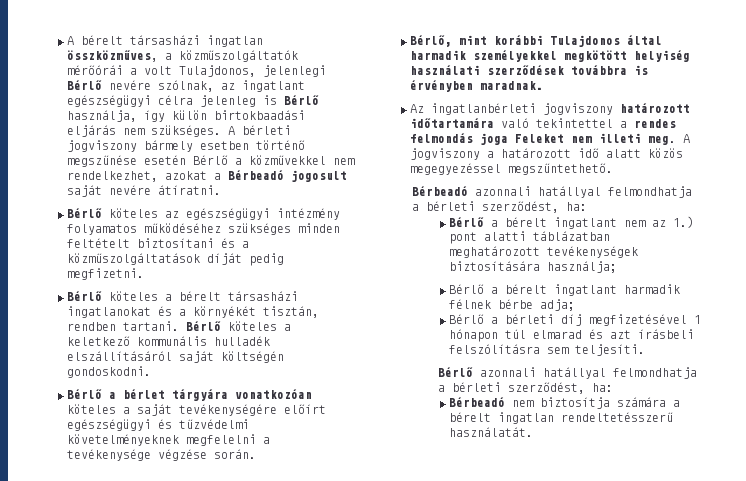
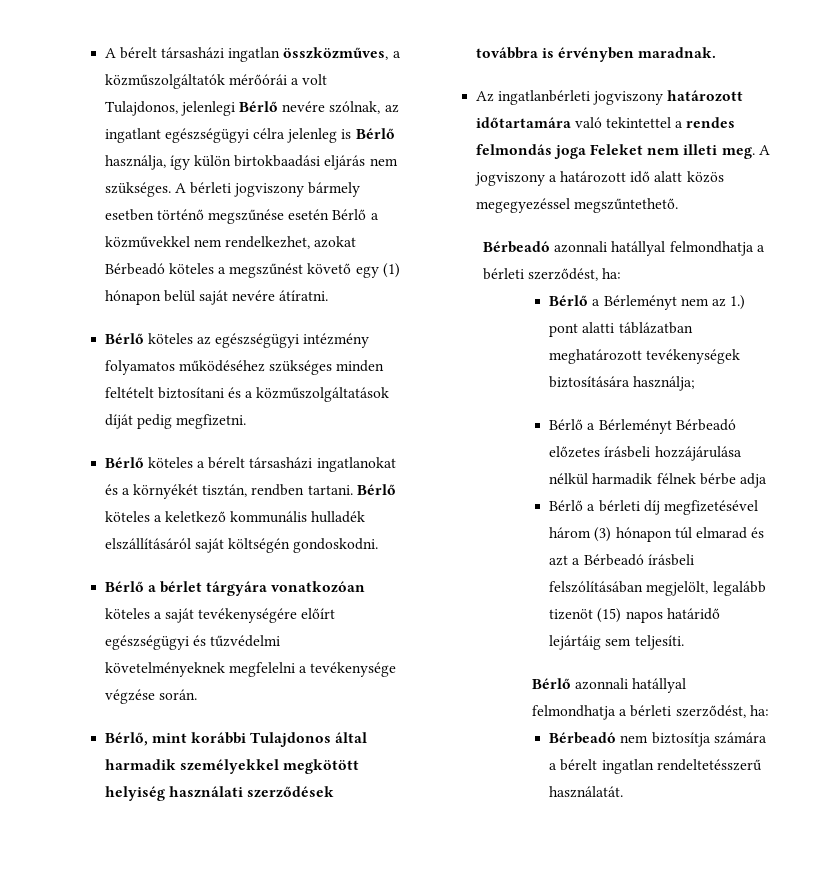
[214,170,348,182] a Bérbeadó jogosult -> [104,263,400,278] [104,290,195,305] Bérbeadó köteles a megszűnést követő egy (1) hónapon belül
[505,217,618,229] bérelt ingatlant -> [603,295,677,310] Bérleményt
[505,284,618,296] bérelt ingatlant -> [598,419,736,434] [549,446,742,461] [549,473,589,485] Bérleményt Bérbeadó előzetes írásbeli hozzájárulása nélkül
[540,299,576,311] adja; -> [739,473,767,488] adja
[694,315,702,324] 1 -> [549,527,612,542] három (3)
[638,329,695,339] [449,344,541,354] írásbeli felszólításra -> [572,554,694,566] [549,581,766,596] [549,608,720,623] [549,635,602,650] a Bérbeadó írásbeli felszólításában megjelölt, legalább tizenöt (15) napos határidő lejártáig

